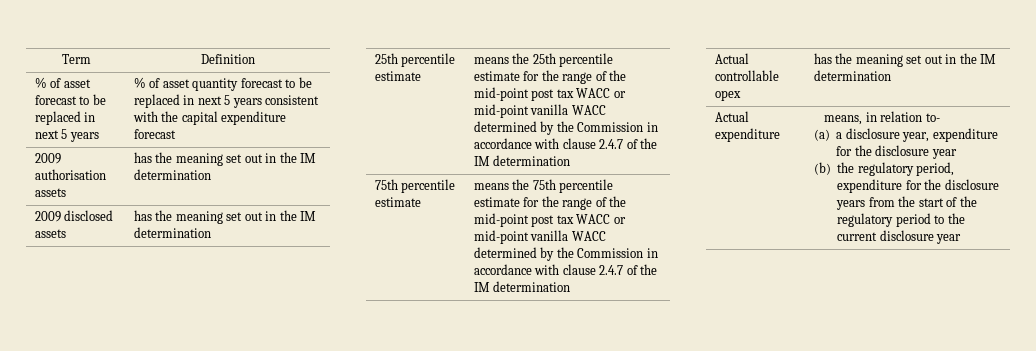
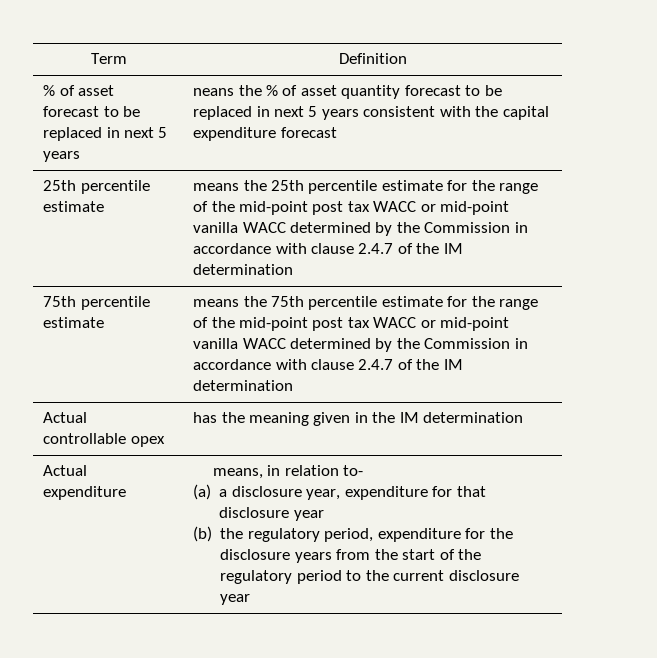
(99, 137) none -> [193,85,262,96] neans the
[34,153,61,164] [34,169,106,180] [34,188,66,197] [133,152,317,166] [133,169,211,180] [34,210,114,222] [34,229,66,238] [133,210,317,224] [133,227,211,238] // 2009 authorisation assets | has the meaning set out in the IM determination // 2009 disclosed assets | has the meaning set out in the IM determination -> (337, 132) none
[906,55,943,64] set out -> [313,412,351,426] given
[854,145,872,156] the -> [456,486,486,497] that

